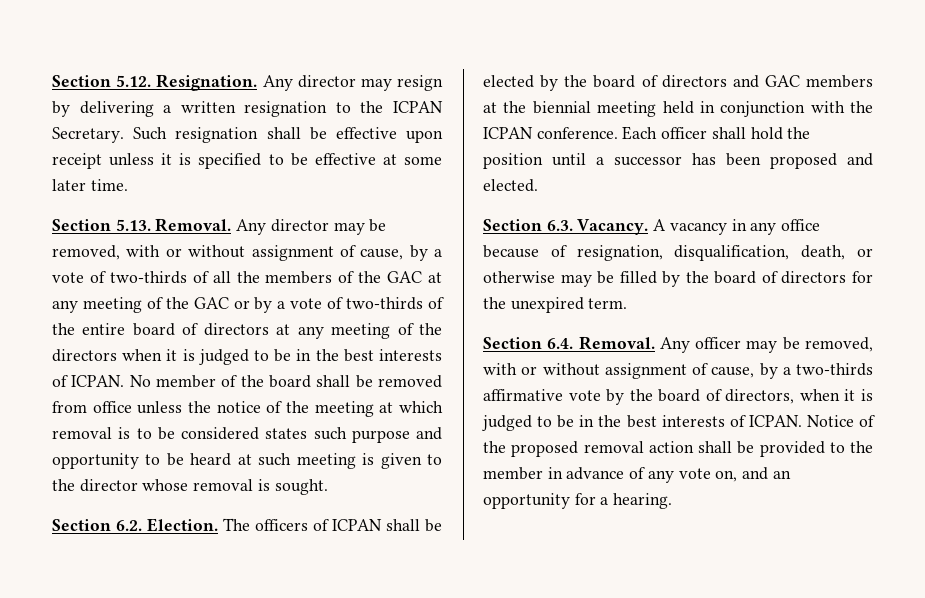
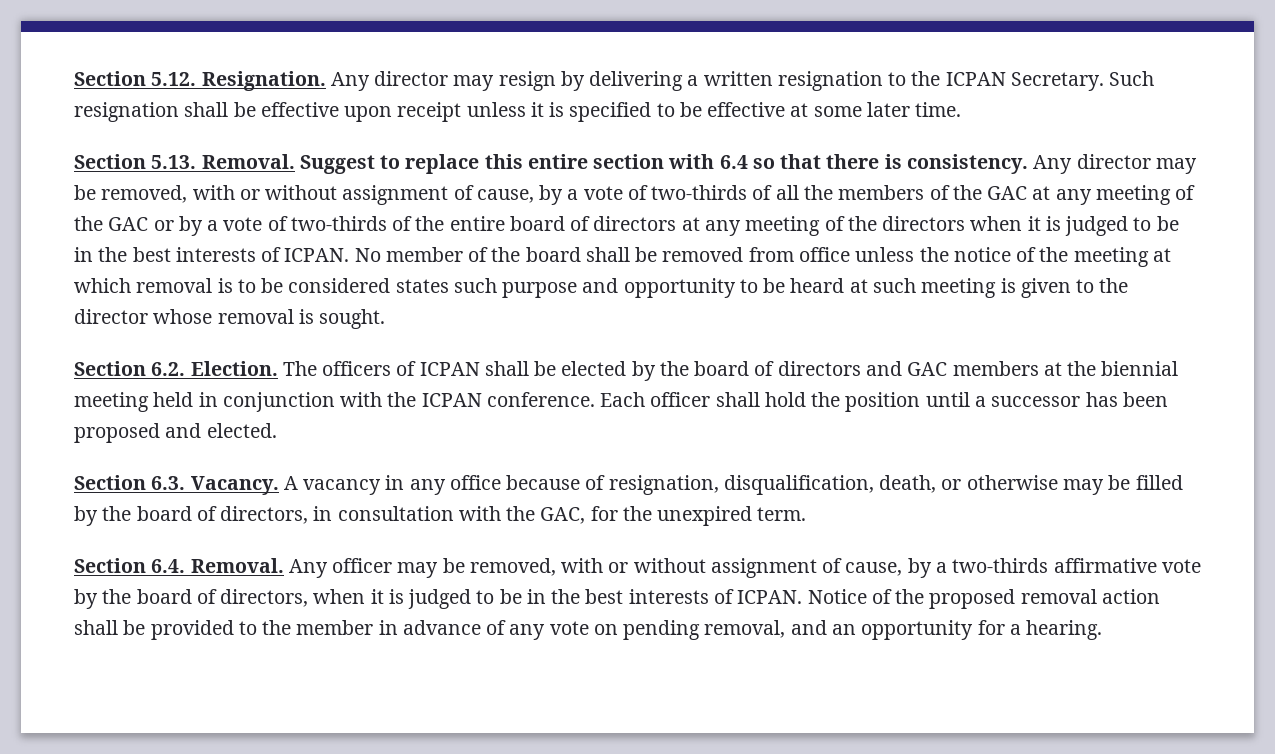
(232, 225) none -> [299,154,1028,174] Suggest to replace this entire section with 6.4 so that there is consistency.
[781,271,847,284] directors -> [220,506,586,524] directors, in consultation with the GAC,
[715,470,738,482] on, -> [593,620,786,640] on pending removal,

